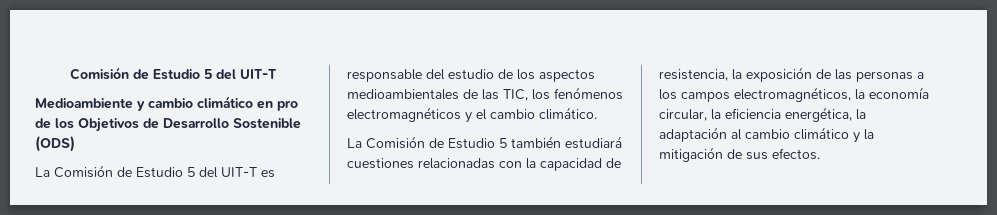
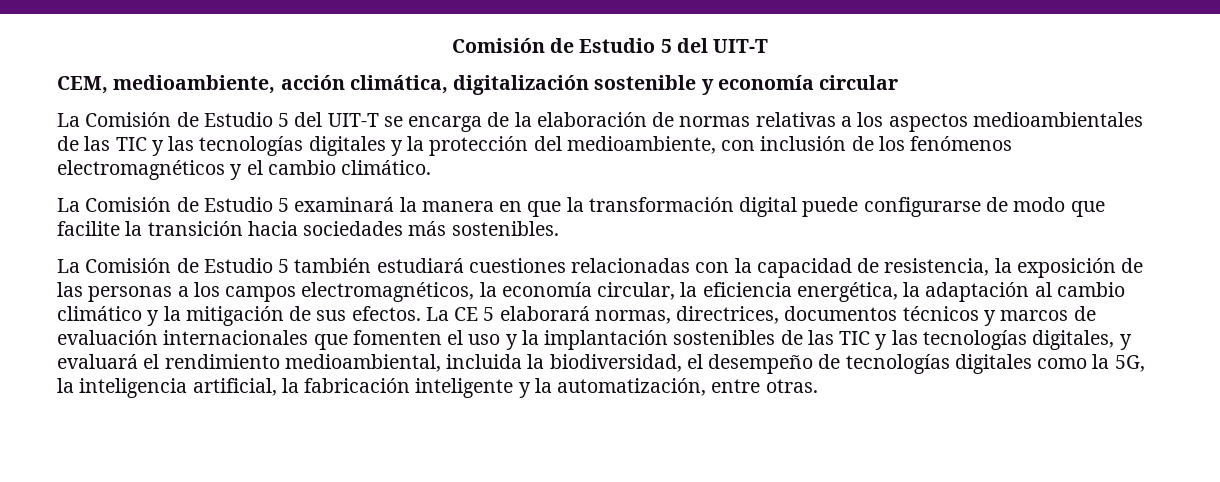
[35,96,298,111] [35,118,301,132] [35,136,75,152] Medioambiente y cambio climático en pro de los Objetivos de Desarrollo Sostenible (ODS) -> [57,75,899,95] CEM, medioambiente, acción climática, digitalización sostenible y economía circular
[261,170,275,178] [347,69,513,82] es responsable del estudio de -> [383,112,852,132] se encarga de la elaboración de normas relativas a
[503,89,528,101] TIC, -> [115,136,874,156] TIC y las tecnologías digitales y la protección del medioambiente, con inclusión de
(597, 113) none -> [57,197,1105,217] [57,221,559,236] // La Comisión de Estudio 5 examinará la manera en que la transformación digital puede configurarse de modo que facilite la transición hacia sociedades más sostenibles.
(820, 154) none -> [425,306,1096,326] [57,330,1132,350] [57,354,1145,374] [57,378,818,398] La CE 5 elaborará normas, directrices, documentos técnicos y marcos de evaluación internacionales que fomenten el uso y la implantación sostenibles de las TIC y las tecnologías digitales, y evaluará el rendimiento medioambiental, incluida la biodiversidad, el desempeño de tecnologías digitales como la 5G, la inteligencia artificial, la fabricación inteligente y la automatización, entre otras.

